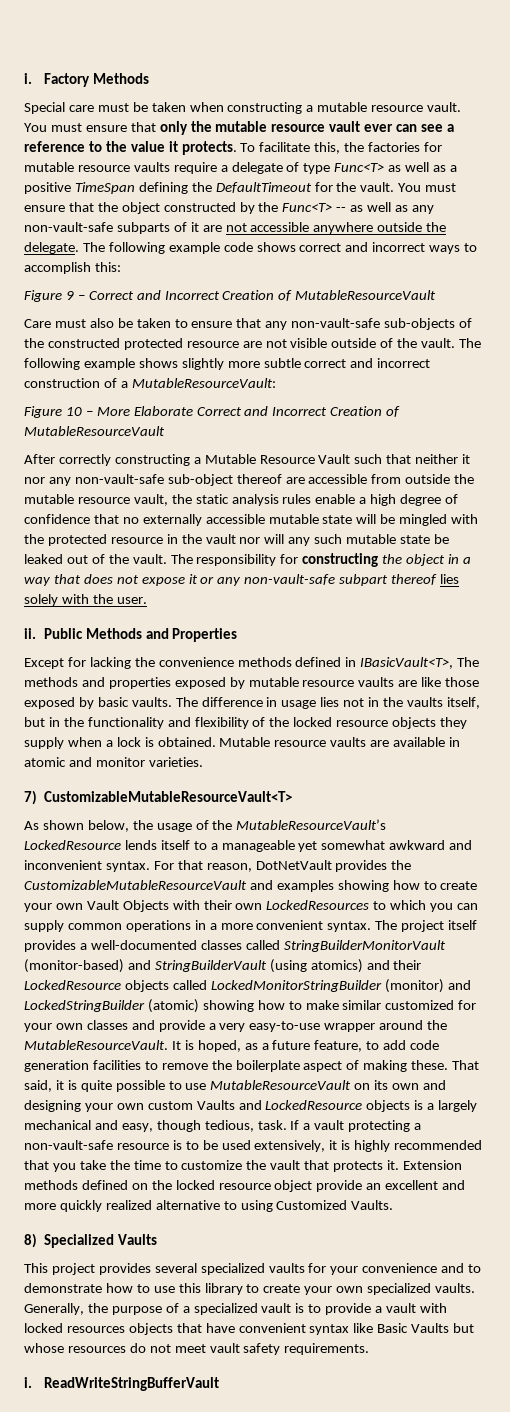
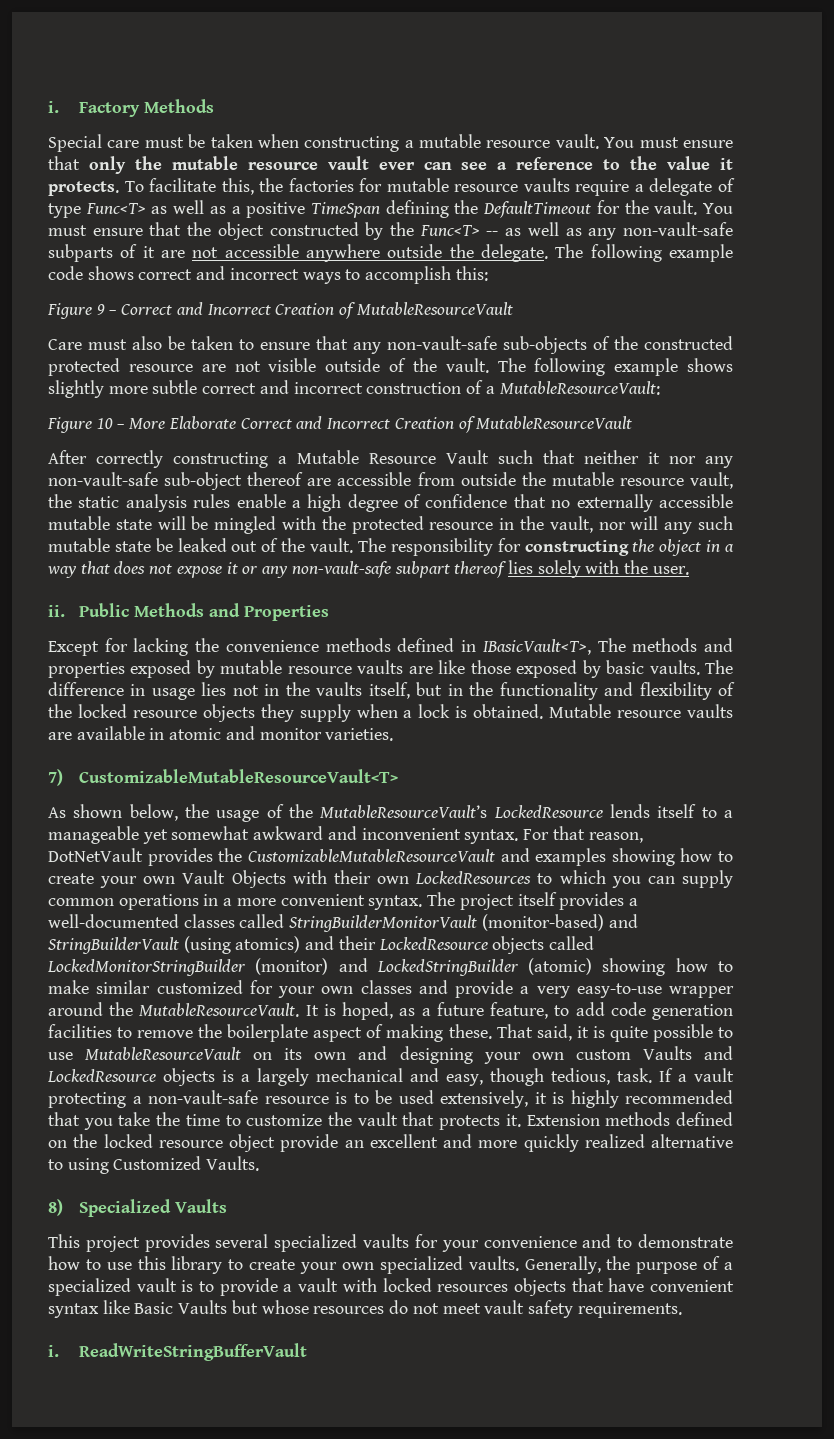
[205,534,236,544] vault -> [549,516,593,533] vault,

